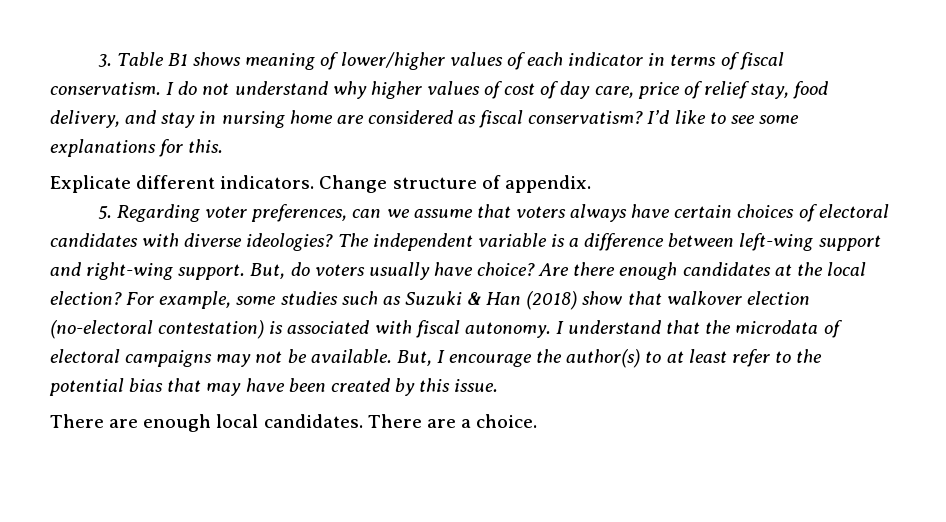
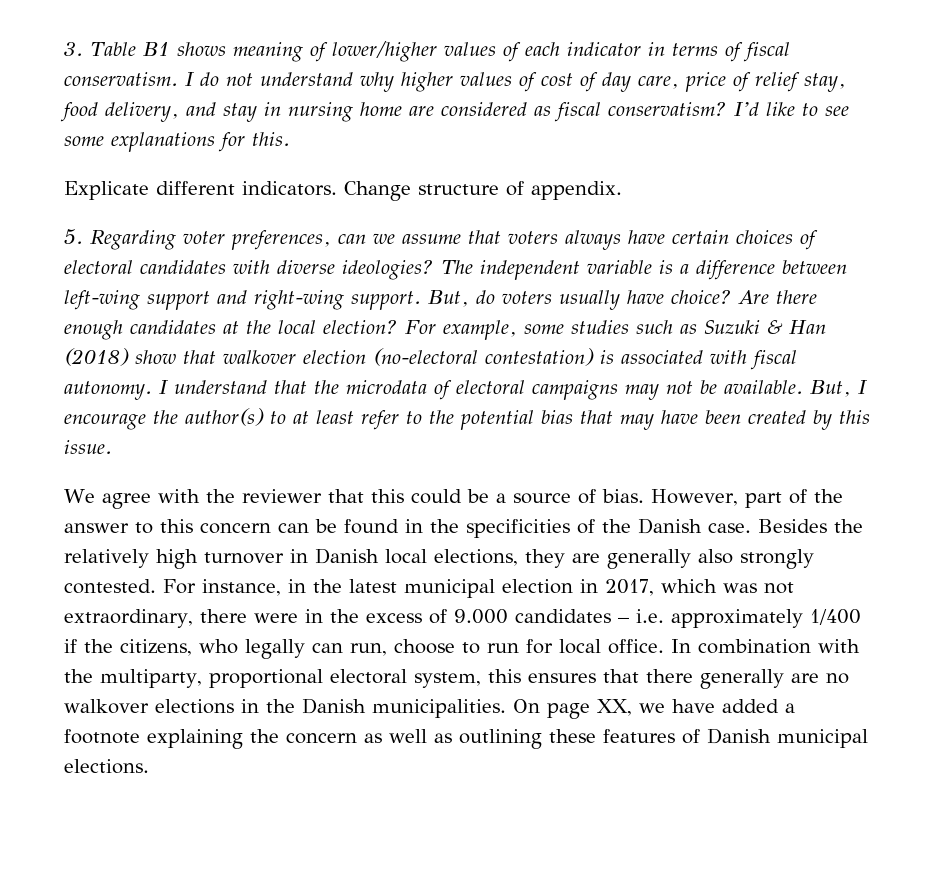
[50,414,538,432] There are enough local candidates. There are a choice. -> [64,489,843,509] [64,518,863,538] [64,548,814,569] [64,579,794,598] [64,609,861,628] [64,639,860,659] [64,669,849,689] [64,698,795,719] [64,728,868,749] [64,759,149,774] We agree with the reviewer that this could be a source of bias. However, part of the answer to this concern can be found in the specificities of the Danish case. Besides the relatively high turnover in Danish local elections, they are generally also strongly contested. For instance, in the latest municipal election in 2017, which was not extraordinary, there were in the excess of 9.000 candidates – i.e. approximately 1/400 if the citizens, who legally can run, choose to run for local office. In combination with the multiparty, proportional electoral system, this ensures that there generally are no walkover elections in the Danish municipalities. On page XX, we have added a footnote explaining the concern as well as outlining these features of Danish municipal elections.

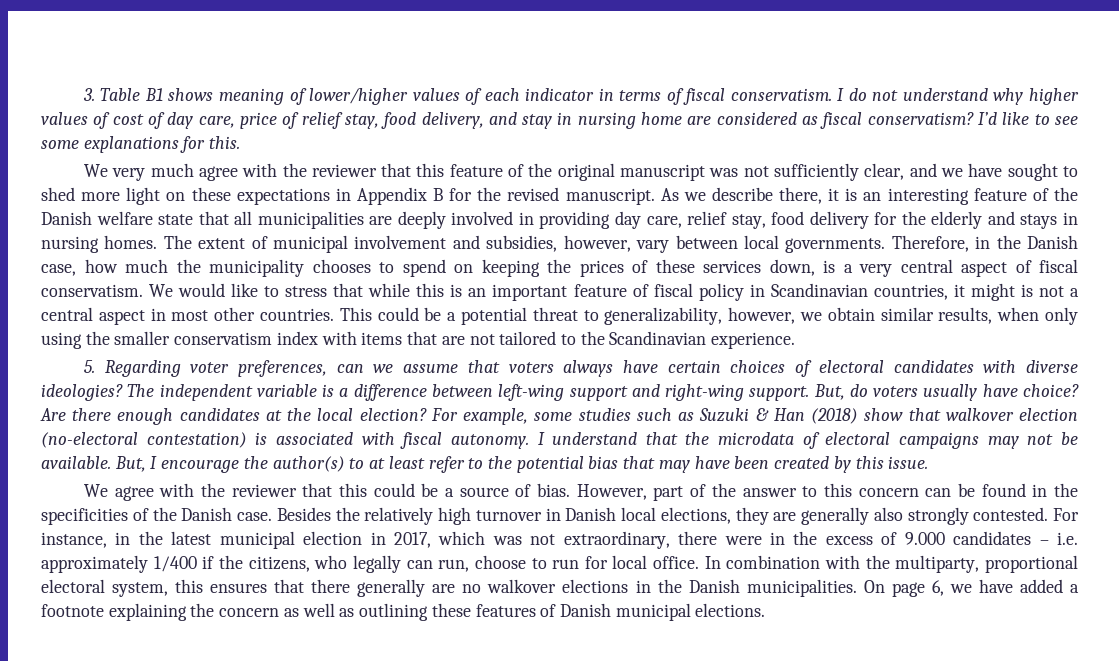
[64,181,622,201] Explicate different indicators. Change structure of appendix. -> [83,163,1078,181] [41,187,1079,205] [41,211,1078,229] [41,235,1078,253] [41,259,1078,277] [41,283,1080,301] [41,307,1078,325] [41,331,796,349] We very much agree with the reviewer that this feature of the original manuscript was not sufficiently clear, and we have sought to shed more light on these expectations in Appendix B for the revised manuscript. As we describe there, it is an interesting feature of the Danish welfare state that all municipalities are deeply involved in providing day care, relief stay, food delivery for the elderly and stays in nursing homes. The extent of municipal involvement and subsidies, however, vary between local governments. Therefore, in the Danish case, how much the municipality chooses to spend on keeping the prices of these services down, is a very central aspect of fiscal conservatism. We would like to stress that while this is an important feature of fiscal policy in Scandinavian countries, it might is not a central aspect in most other countries. This could be a potential threat to generalizability, however, we obtain similar results, when only using the smaller conservatism index with items that are not tailored to the Scandinavian experience.
[597,699,632,716] XX, -> [931,580,944,596] 6,

